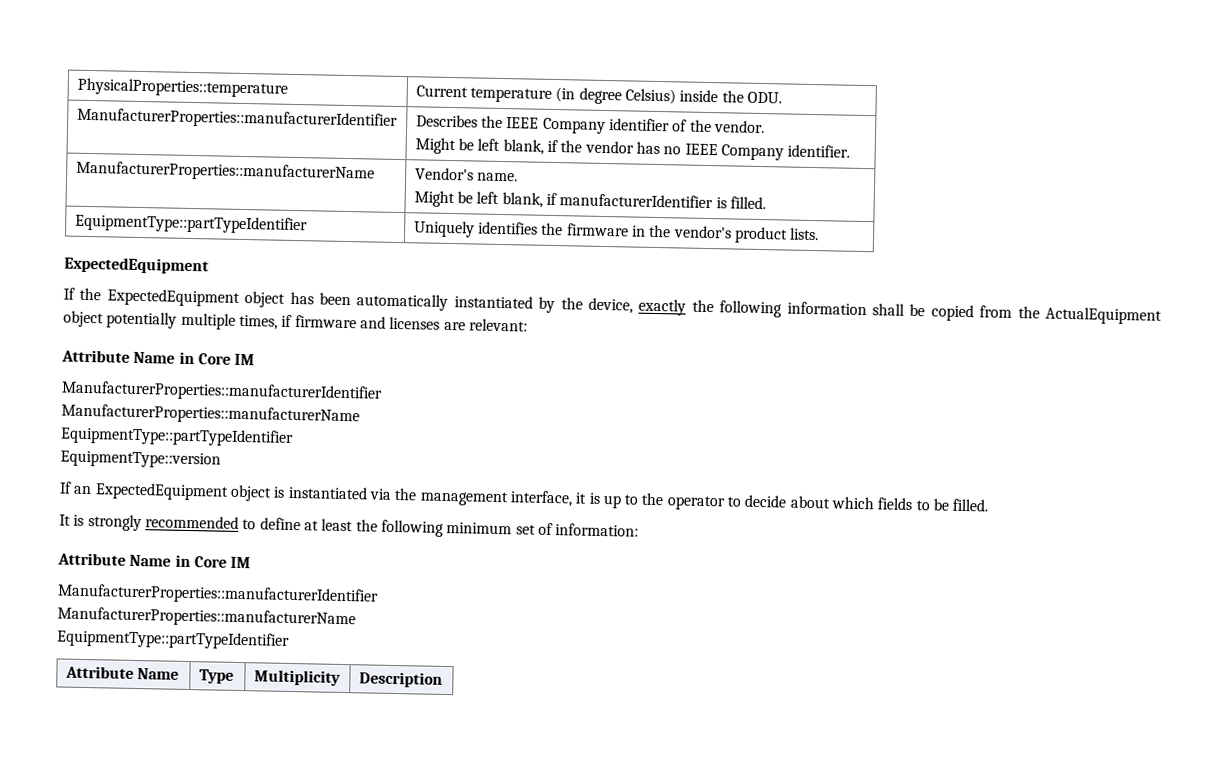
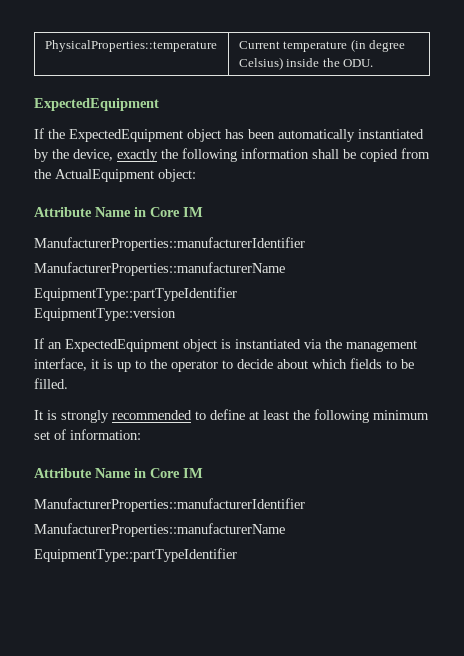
[76,107,398,130] [415,114,765,134] [414,137,851,161] [75,160,375,183] [414,167,518,182] [413,190,766,210] [74,213,308,235] [412,220,820,244] // ManufacturerProperties::manufacturerIdentifier | Describes the IEEE Company identifier of the vendor. // Might be left blank, if the vendor has no IEEE Company identifier. // ManufacturerProperties::manufacturerName | Vendor's name. // Might be left blank, if manufacturerIdentifier is filled. // EquipmentType::partTypeIdentifier | Uniquely identifies the firmware in the vendor's product lists. -> (374, 63) none
[63,310,528,332] object potentially multiple times, if firmware and licenses are relevant: -> [158,169,196,182] object:
[64,665,179,680] [198,669,234,684] [253,669,341,686] [358,671,443,688] // Attribute Name | Type | Multiplicity | Description -> (237, 555) none

